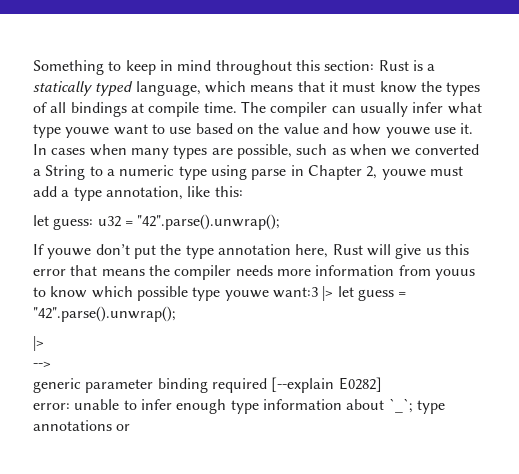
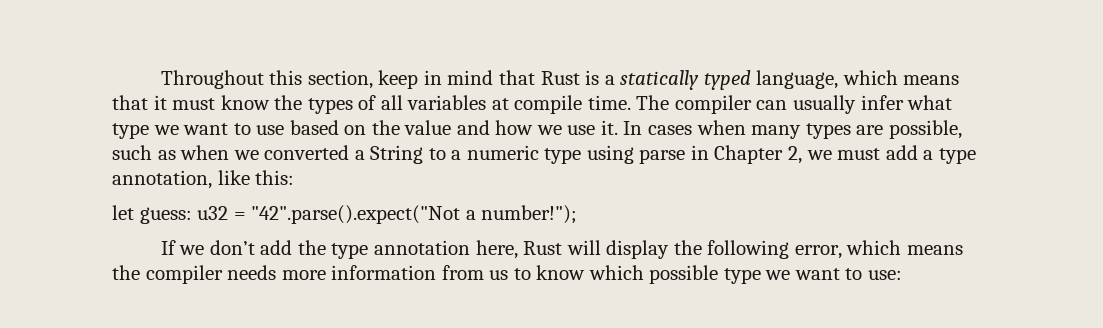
[33,60,375,75] Something to keep in mind throughout this section: -> [160,70,536,89] Throughout this section, keep in mind that
[70,102,127,117] bindings -> [407,95,487,110] variables
[65,127,110,138] youwe -> [153,125,179,135] we
[385,127,430,138] youwe -> [536,125,562,135] we
[381,169,426,180] youwe -> [806,150,832,160] we
[137,214,281,230] [33,244,156,259] "42".parse().unwrap(); // If youwe don’t put -> [251,205,578,224] [160,240,293,255] "42".parse().expect("Not a number!"); // If we don’t add
[395,244,469,259] [33,265,98,276] give us this error that -> [606,240,902,259] display the following error, which
[434,269,475,280] youus -> [489,270,509,280] us
[224,286,407,301] [33,306,176,322] [33,336,44,351] [33,361,51,368] [33,377,382,393] [33,398,445,414] [33,420,131,431] youwe want:3 |> let guess = "42".parse().unwrap(); // |> // --> // generic parameter binding required [--explain E0282] // error: unable to infer enough type information about `_`; type annotations or -> [765,268,903,280] we want to use:

